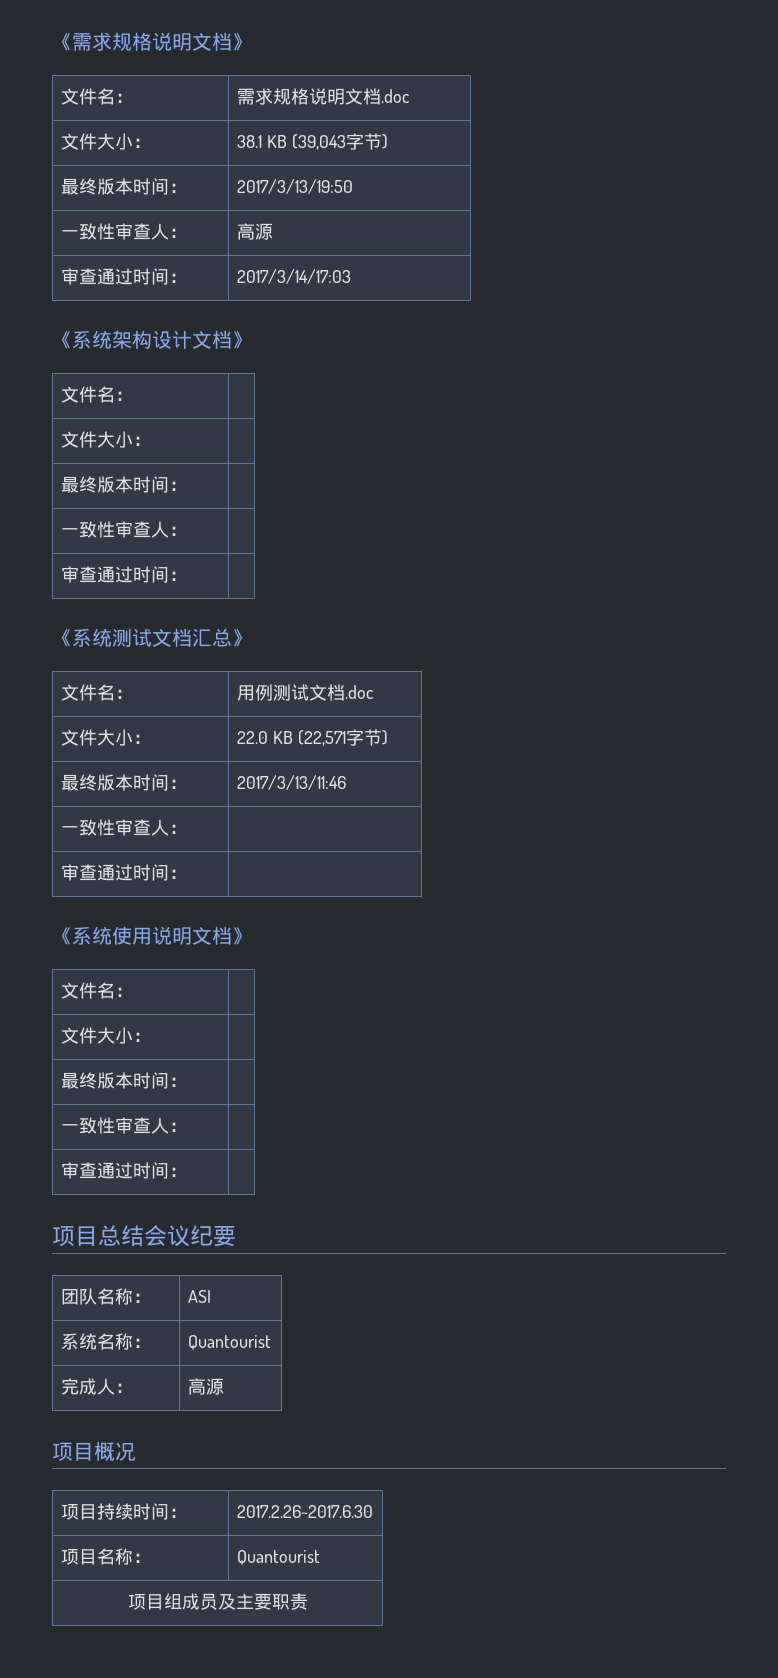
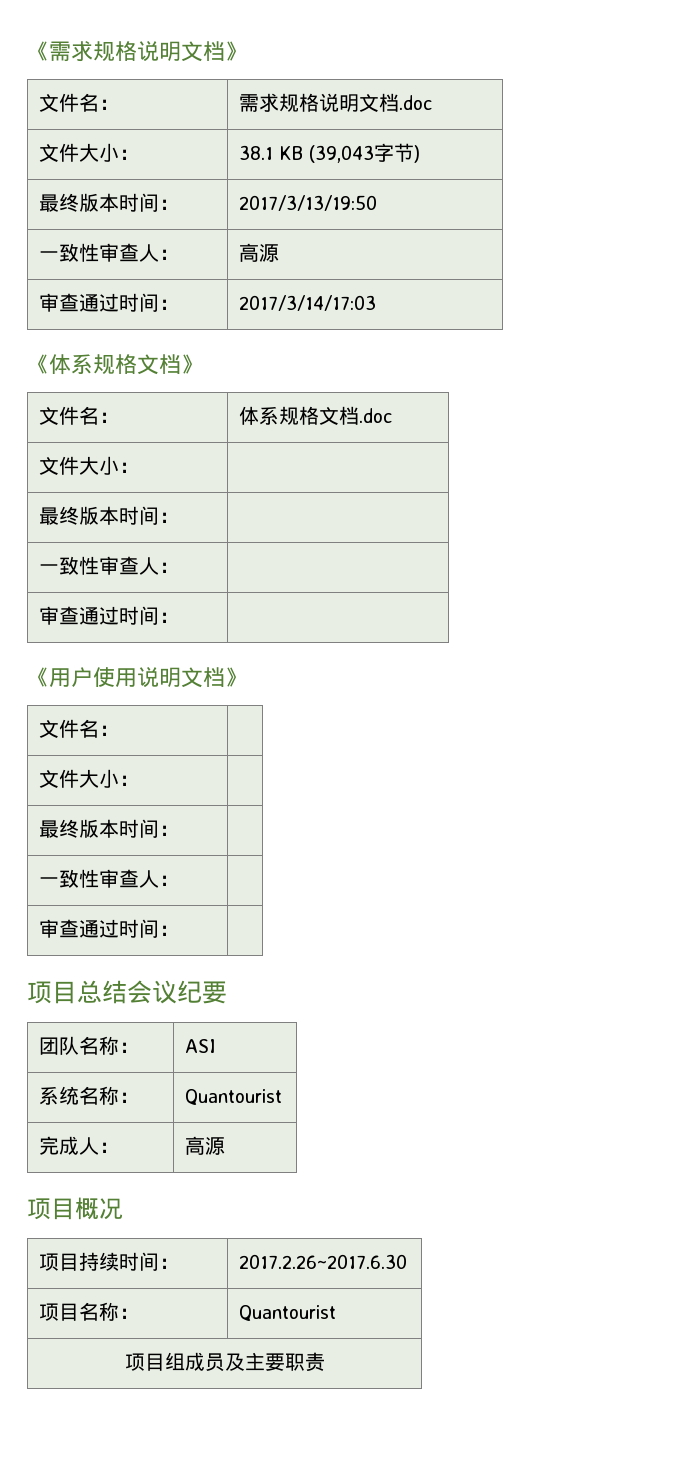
[72,330,252,349] [60,386,133,403] 系统架构设计文档》 // 文件名： | -> [49,354,203,375] [39,406,120,425] [239,406,393,425] 体系规格文档》 // 文件名： | 体系规格文档.doc
[72,628,252,647] [60,684,133,701] [236,684,374,701] [60,729,151,746] [236,729,388,746] [60,774,187,791] [236,775,346,790] [60,819,187,836] [60,864,187,881] [52,926,112,945] 系统测试文档汇总》 // 文件名： | 用例测试文档.doc // 文件大小： | 22.0 KB (22,571字节) // 最终版本时间： | 2017/3/13/11:46 // 一致性审查人： | // 审查通过时间： | // 《系统 -> [49,667,93,687] 用户

